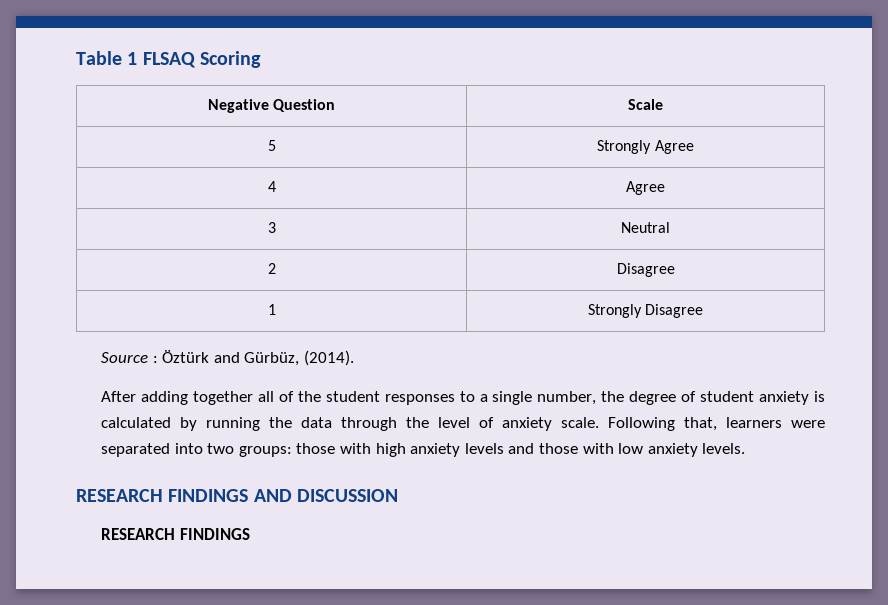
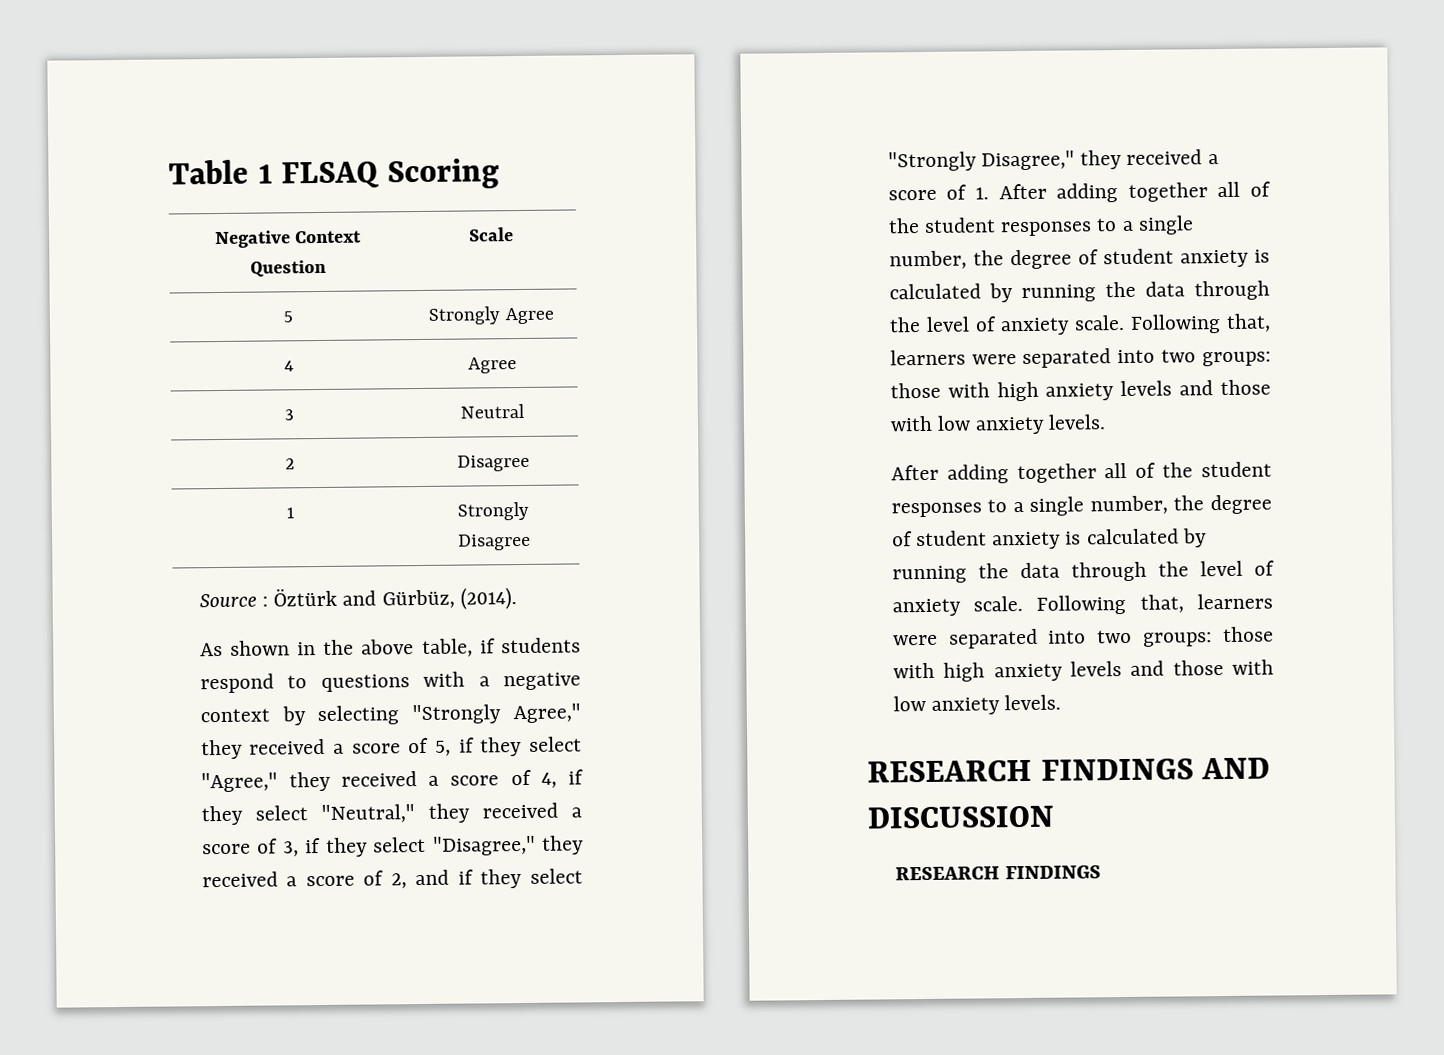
(269, 106) none -> [295,230,363,244] Context
(355, 358) none -> [199,637,581,657] [199,671,581,694] [199,703,581,726] [200,736,583,760] [200,769,584,793] [200,802,582,826] [201,835,584,857] [201,868,584,889] [887,149,1219,172] [887,181,1271,203] [887,215,1194,237] [888,248,1270,270] [888,280,1270,303] [888,313,1271,336] [889,348,1271,369] [889,379,1271,402] [889,414,1107,435] // As shown in the above table, if students respond to questions with a negative context by selecting "Strongly Agree," they received a score of 5, if they select "Agree," they received a score of 4, if they select "Neutral," they received a score of 3, if they select "Disagree," they received a score of 2, and if they select "Strongly Disagree," they received a score of 1. After adding together all of the student responses to a single number, the degree of student anxiety is calculated by running the data through the level of anxiety scale. Following that, learners were separated into two groups: those with high anxiety levels and those with low anxiety levels.

